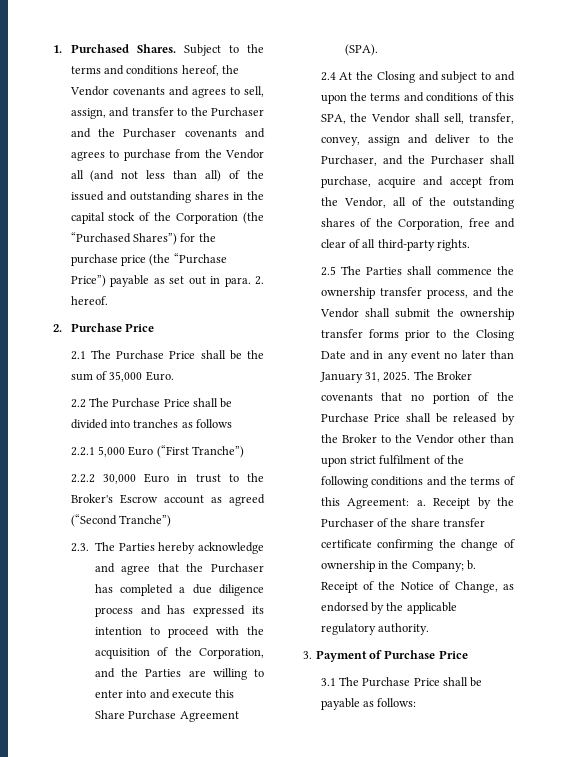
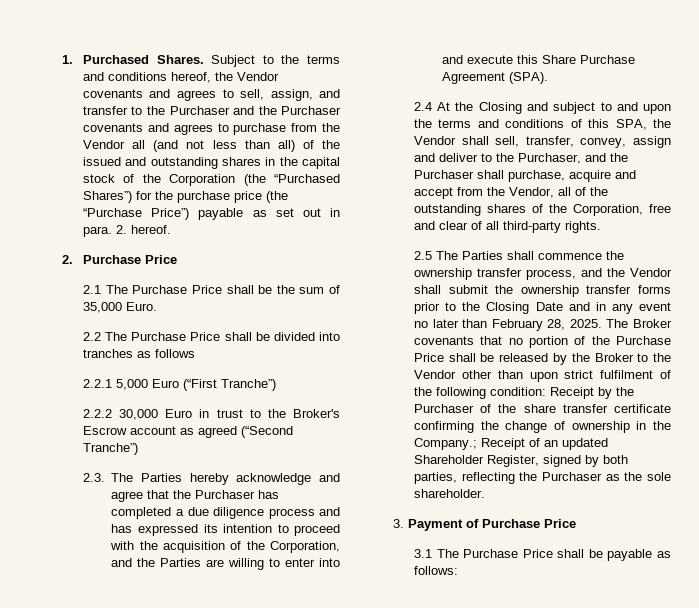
[319,372,380,383] January 31, -> [491,319,566,331] February 28,
[371,476,515,486] [320,497,426,509] conditions and the terms of this Agreement: a. -> [489,387,546,396] condition:
[411,560,477,572] [320,581,514,593] [320,602,457,614] [320,623,429,635] Company; b. Receipt of the Notice of Change, as endorsed by the applicable regulatory authority. -> [413,438,608,450] [413,455,628,467] [413,472,671,484] [413,489,485,498] Company.; Receipt of an updated Shareholder Register, signed by both parties, reflecting the Purchaser as the sole shareholder.

